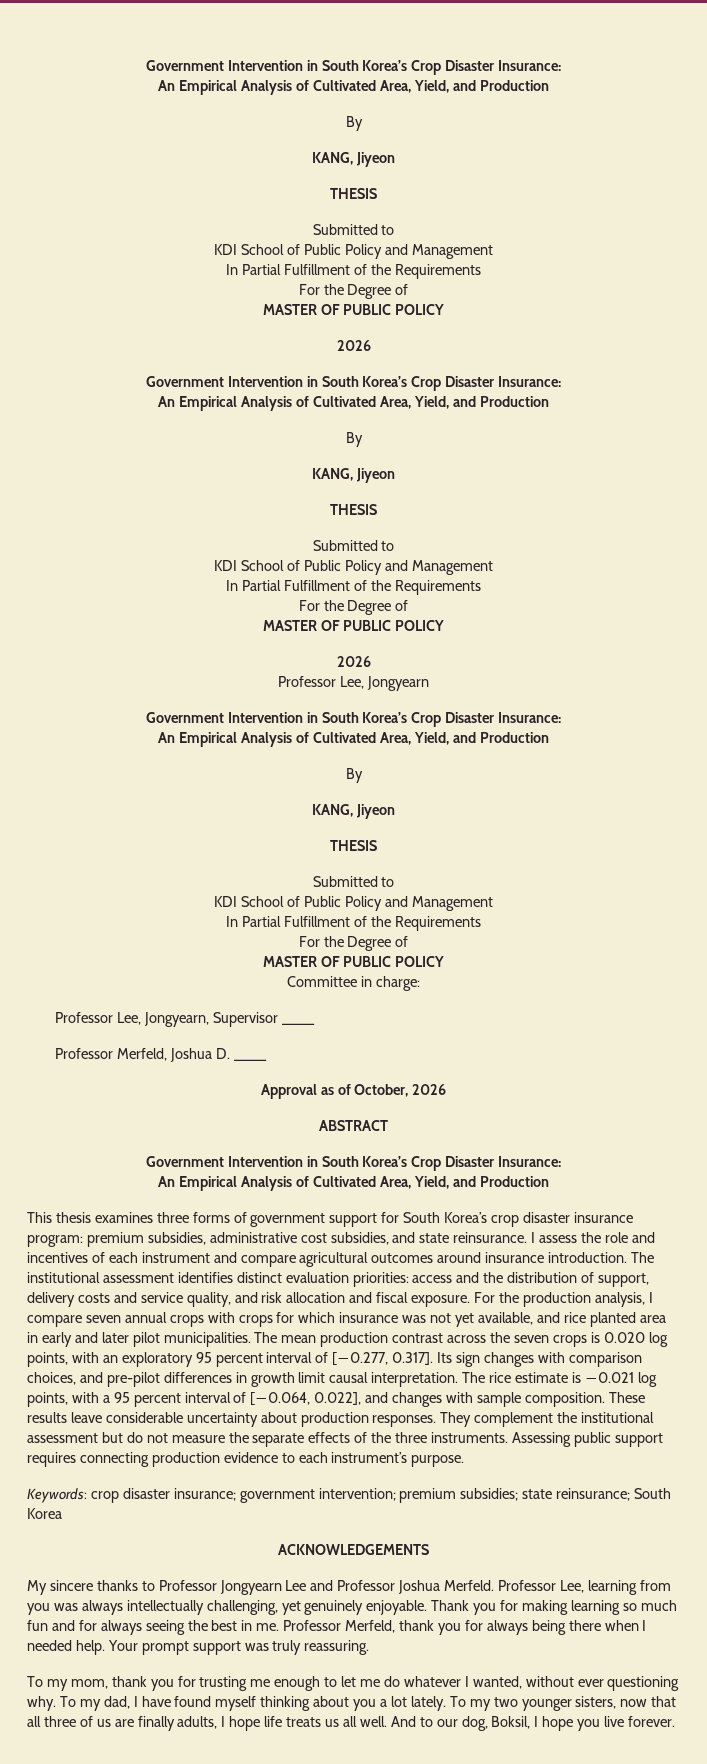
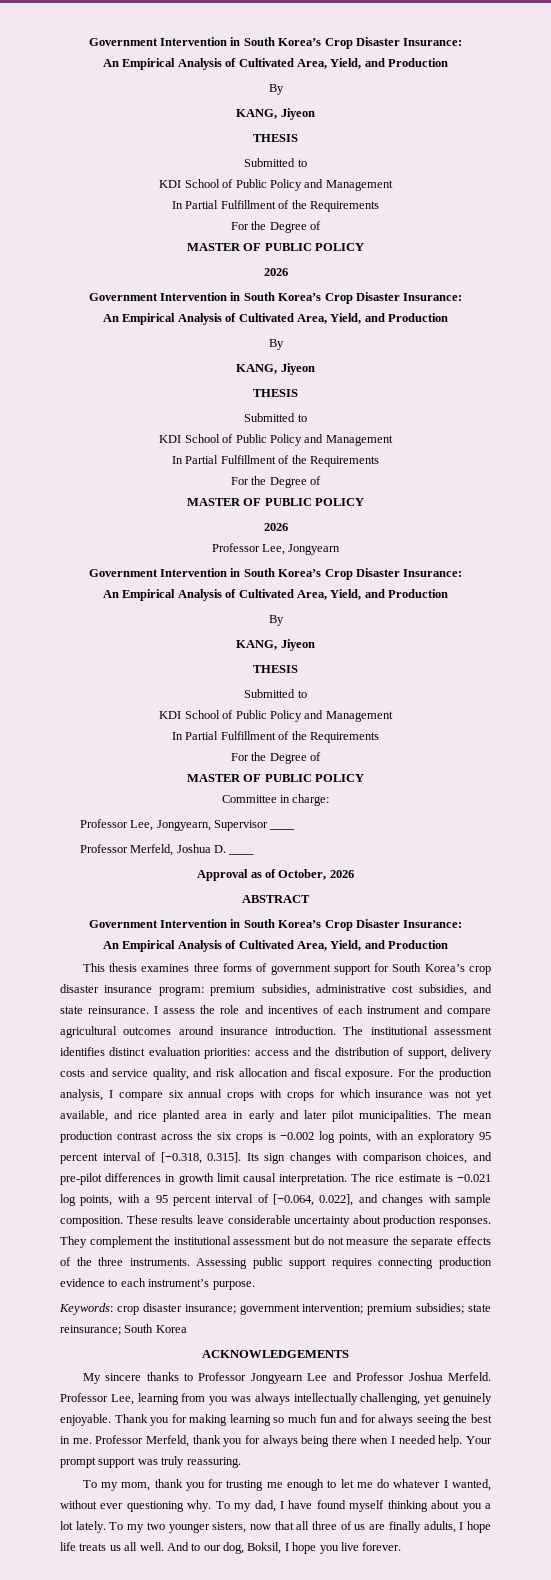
[85,1315,121,1323] seven -> [168,1090,184,1098] six
[513,1335,549,1343] seven -> [217,1132,233,1140] six
[603,1332,645,1343] 0.020 -> [280,1132,315,1140] −0.002
[332,1352,434,1365] [−0.277, 0.317]. -> [160,1152,242,1164] [−0.318, 0.315].

